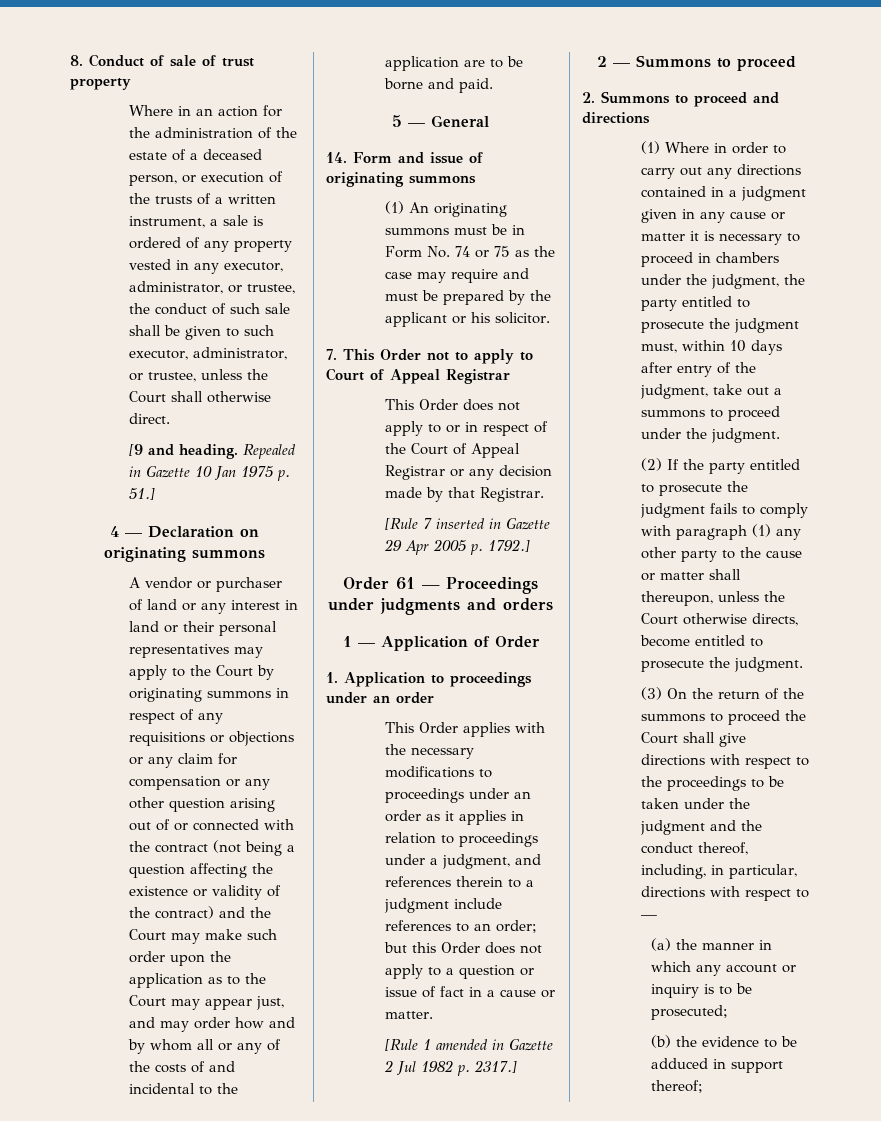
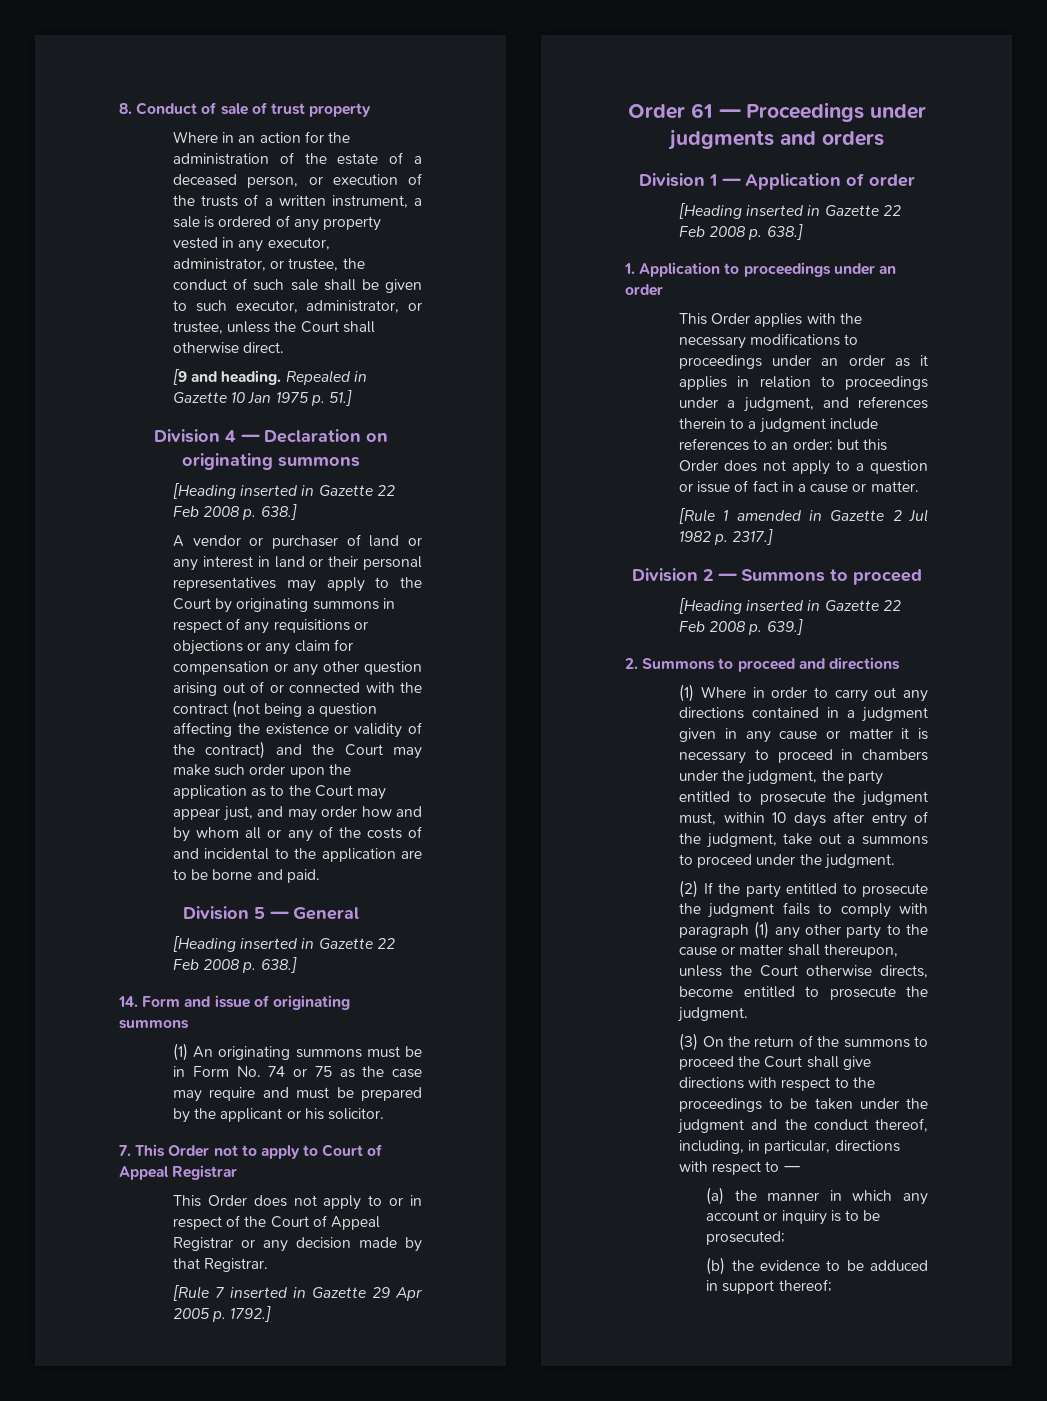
(155, 494) none -> [153,429,220,443] Division
(265, 554) none -> [173,483,395,499] [173,504,297,520] // [Heading inserted in Gazette 22 Feb 2008 p. 638.]
(493, 85) none -> [182,906,249,920] Division
(489, 121) none -> [173,936,395,952] [173,957,297,973] // [Heading inserted in Gazette 22 Feb 2008 p. 638.]
(553, 604) none -> [638,173,705,187] Division
[494,636,540,648] Order -> [868,174,915,187] [679,203,901,219] [679,224,803,240] order // [Heading inserted in Gazette 22 Feb 2008 p. 638.]
(517, 1066) none -> [631,568,698,582] Division
(796, 63) none -> [679,598,901,614] [679,619,803,635] // [Heading inserted in Gazette 22 Feb 2008 p. 639.]

